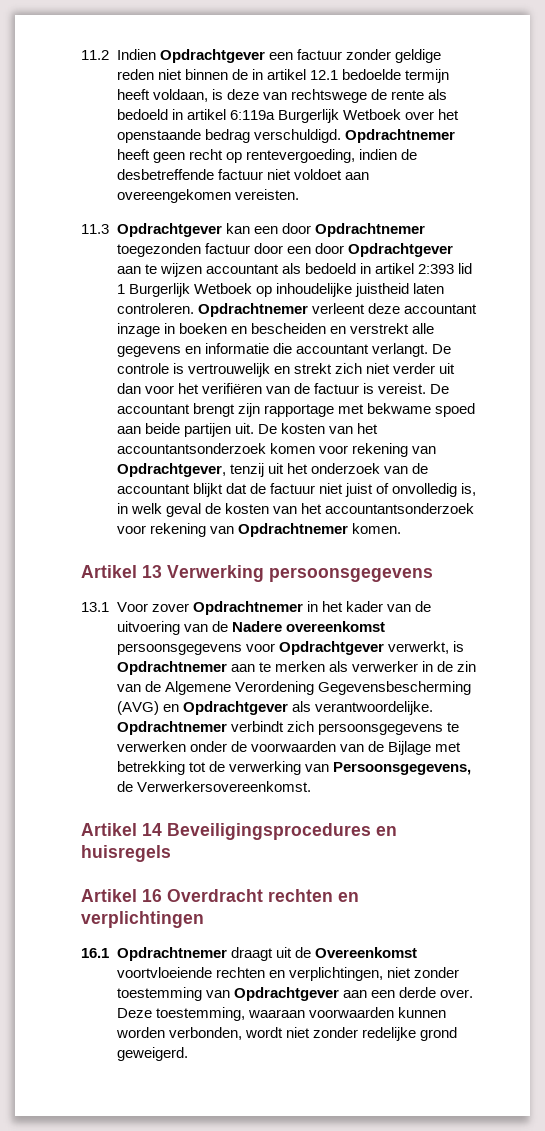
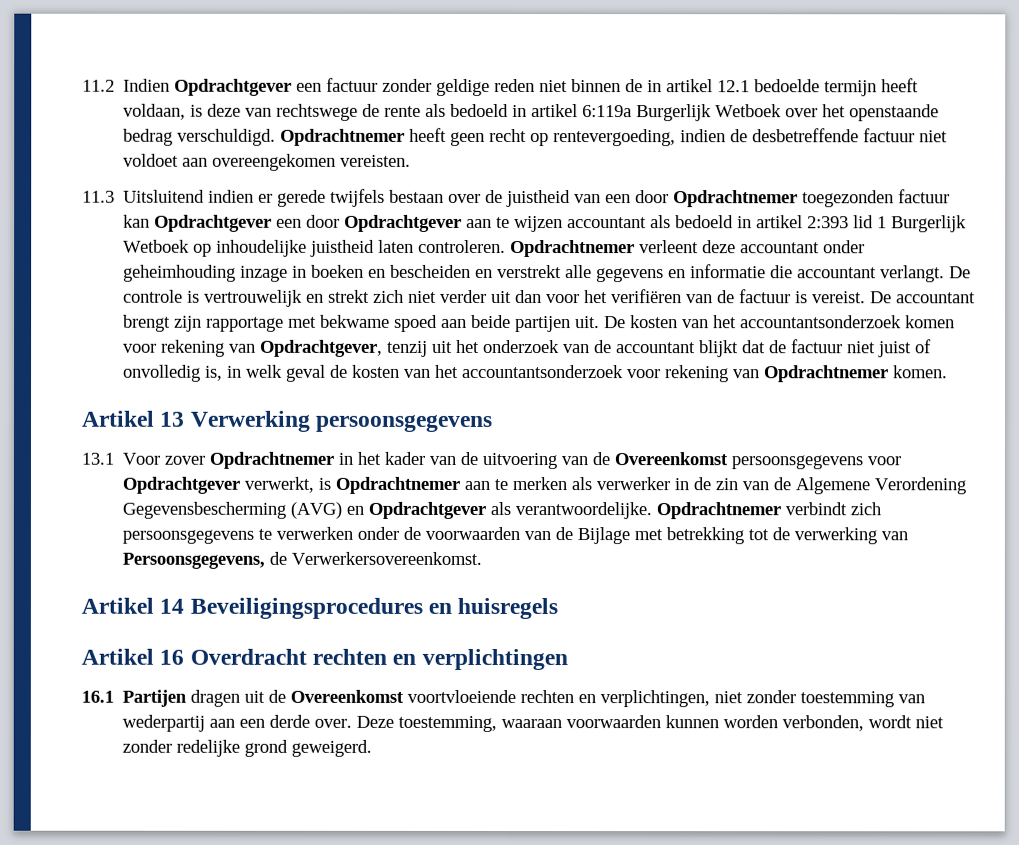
[116,223,250,237] Opdrachtgever kan -> [123,188,602,208] Uitsluitend indien er gerede twijfels bestaan over de juistheid van
[253,243,283,254] door -> [123,214,273,232] kan Opdrachtgever
(477, 309) none -> [823,240,866,254] [123,264,237,282] onder geheimhouding
[231,621,385,632] Nadere overeenkomst -> [614,452,729,466] Overeenkomst
[116,947,273,961] Opdrachtnemer draagt -> [122,689,241,707] Partijen dragen
[233,987,339,1001] Opdrachtgever -> [122,714,206,732] wederpartij

